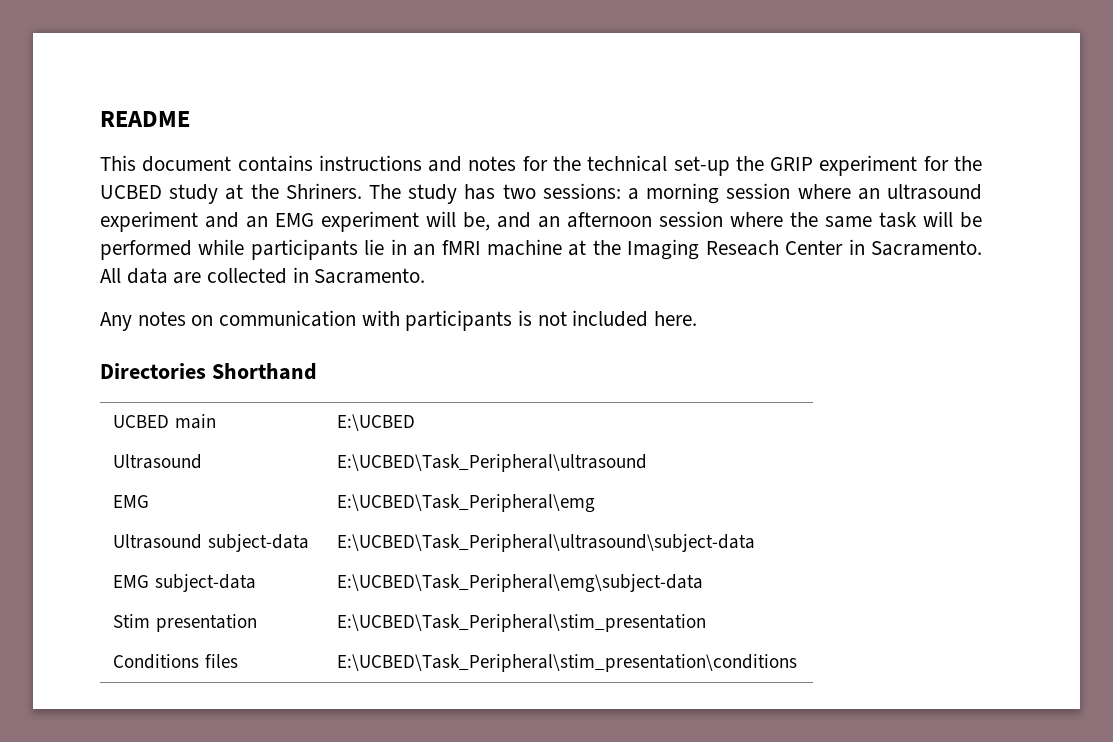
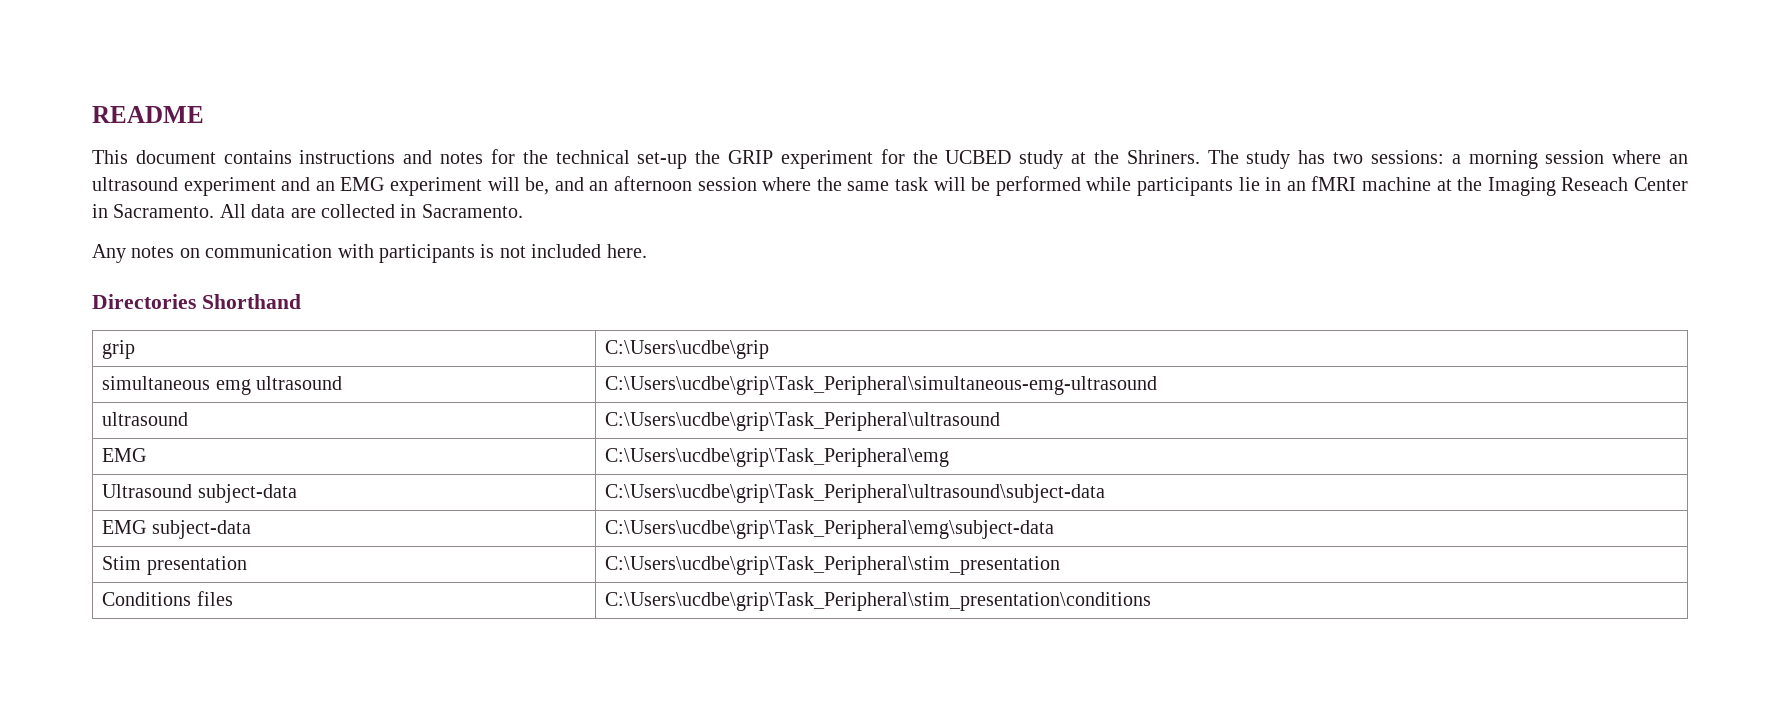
[113,414,216,429] [337,414,416,431] [113,454,203,469] [337,454,648,472] UCBED main | E:\UCBED // Ultrasound | E:\UCBED\Task_Peripheral\ultrasound -> [102,340,136,359] [605,340,770,359] [102,376,343,395] [605,376,1158,395] [102,412,189,426] [605,412,1001,431] grip | C:\Users\ucdbe\grip // simultaneous emg ultrasound | C:\Users\ucdbe\grip\Task_Peripheral\simultaneous-emg-ultrasound // ultrasound | C:\Users\ucdbe\grip\Task_Peripheral\ultrasound
[337,494,596,513] E:\UCBED\Task_Peripheral\emg -> [605,448,950,467] C:\Users\ucdbe\grip\Task_Peripheral\emg
[337,534,756,552] E:\UCBED\Task_Peripheral\ultrasound\subject-data -> [605,484,1106,503] C:\Users\ucdbe\grip\Task_Peripheral\ultrasound\subject-data
[337,574,704,593] E:\UCBED\Task_Peripheral\emg\subject-data -> [605,520,1055,539] C:\Users\ucdbe\grip\Task_Peripheral\emg\subject-data
[337,614,707,632] E:\UCBED\Task_Peripheral\stim_presentation -> [605,556,1061,575] C:\Users\ucdbe\grip\Task_Peripheral\stim_presentation
[337,654,798,672] E:\UCBED\Task_Peripheral\stim_presentation\conditions -> [605,592,1152,611] C:\Users\ucdbe\grip\Task_Peripheral\stim_presentation\conditions

